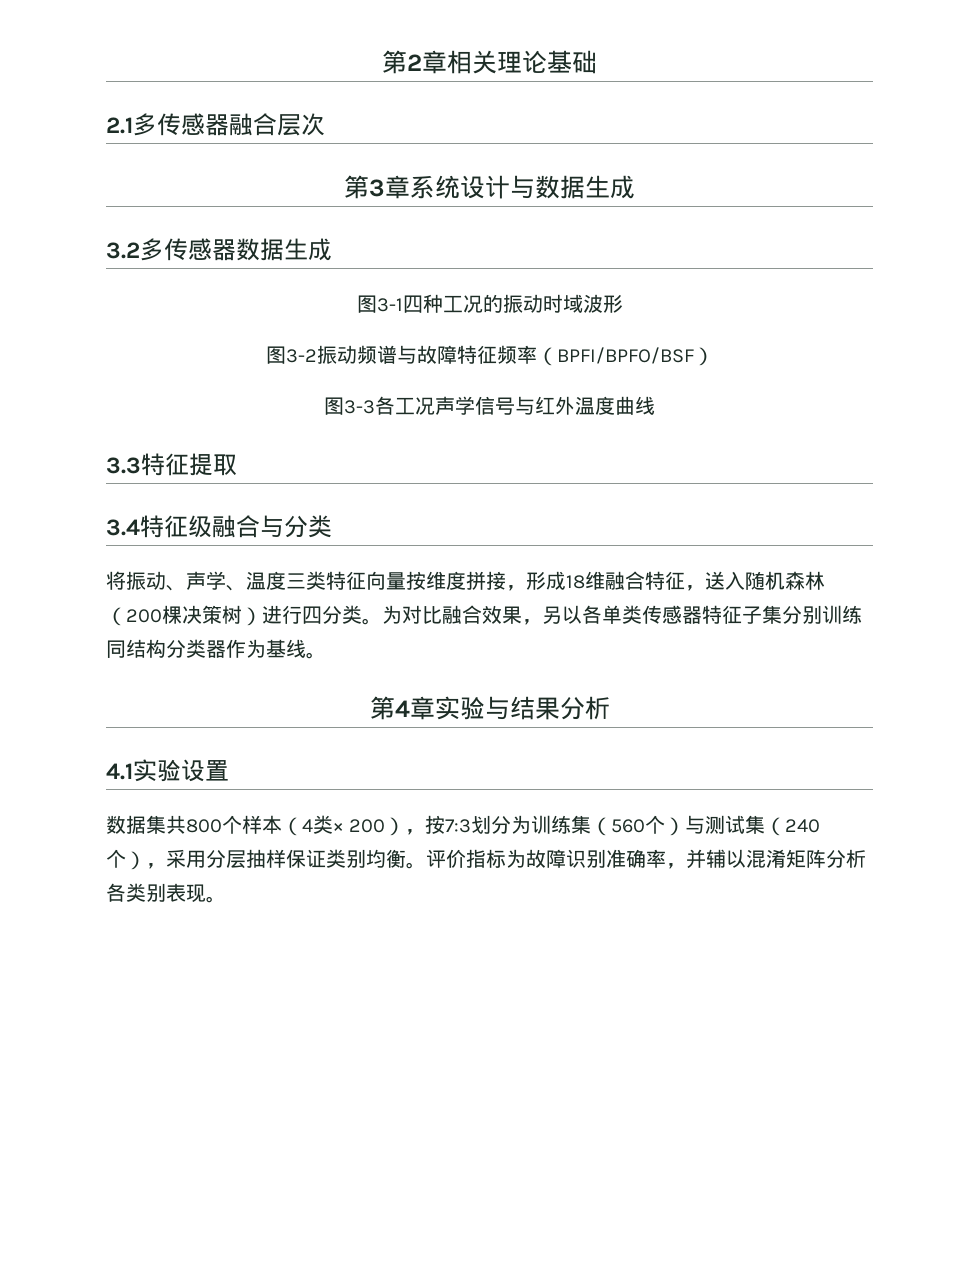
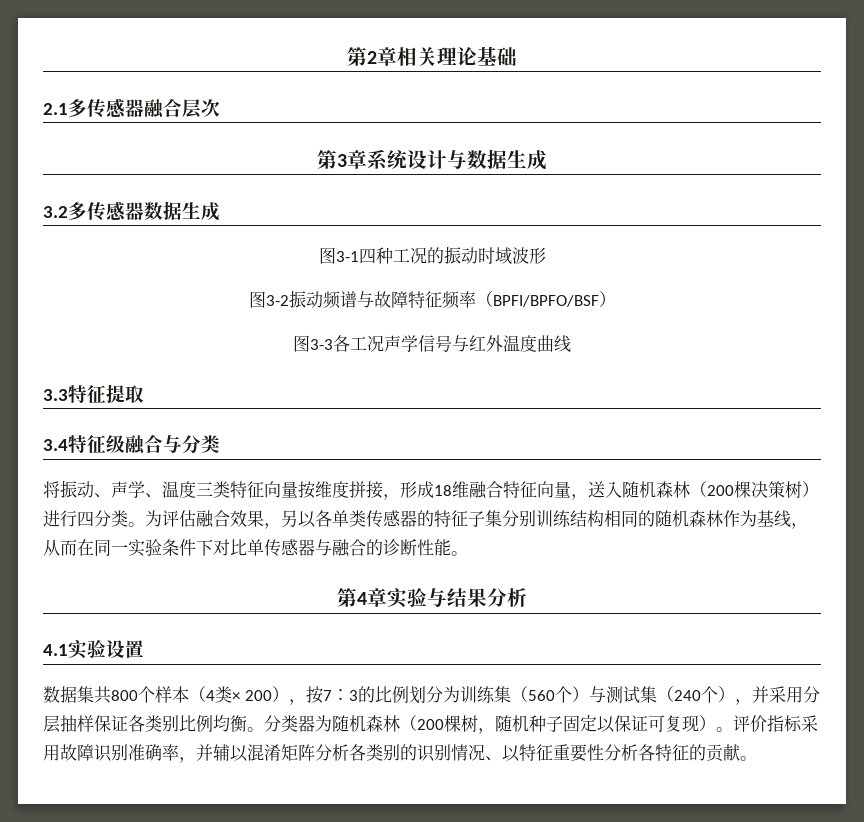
(685, 580) none -> [537,481,571,498] 向量
[402,605,442,624] 对比 -> [162,510,196,527] 评估
(702, 615) none -> [417,510,434,527] 的
[106,639,306,658] 同结构分类器作为基线 -> [570,510,808,529] [43,539,451,557] 结构相同的随机森林作为基线，从而在同一实验条件下对比单传感器与融合的诊断性能
[445,819,472,833] 7:3 -> [322,686,409,703] 7∶3的比例
(166, 866) none -> [751,686,769,703] 并
[326,849,406,868] 类别均衡 -> [128,715,716,734] 各类别比例均衡。分类器为随机森林（200棵树，随机种子固定以保证可复现）
[506,849,526,868] 为 -> [801,715,818,732] [43,744,60,761] 采用
[166,883,206,903] 表现 -> [400,744,740,762] 的识别情况、以特征重要性分析各特征的贡献

